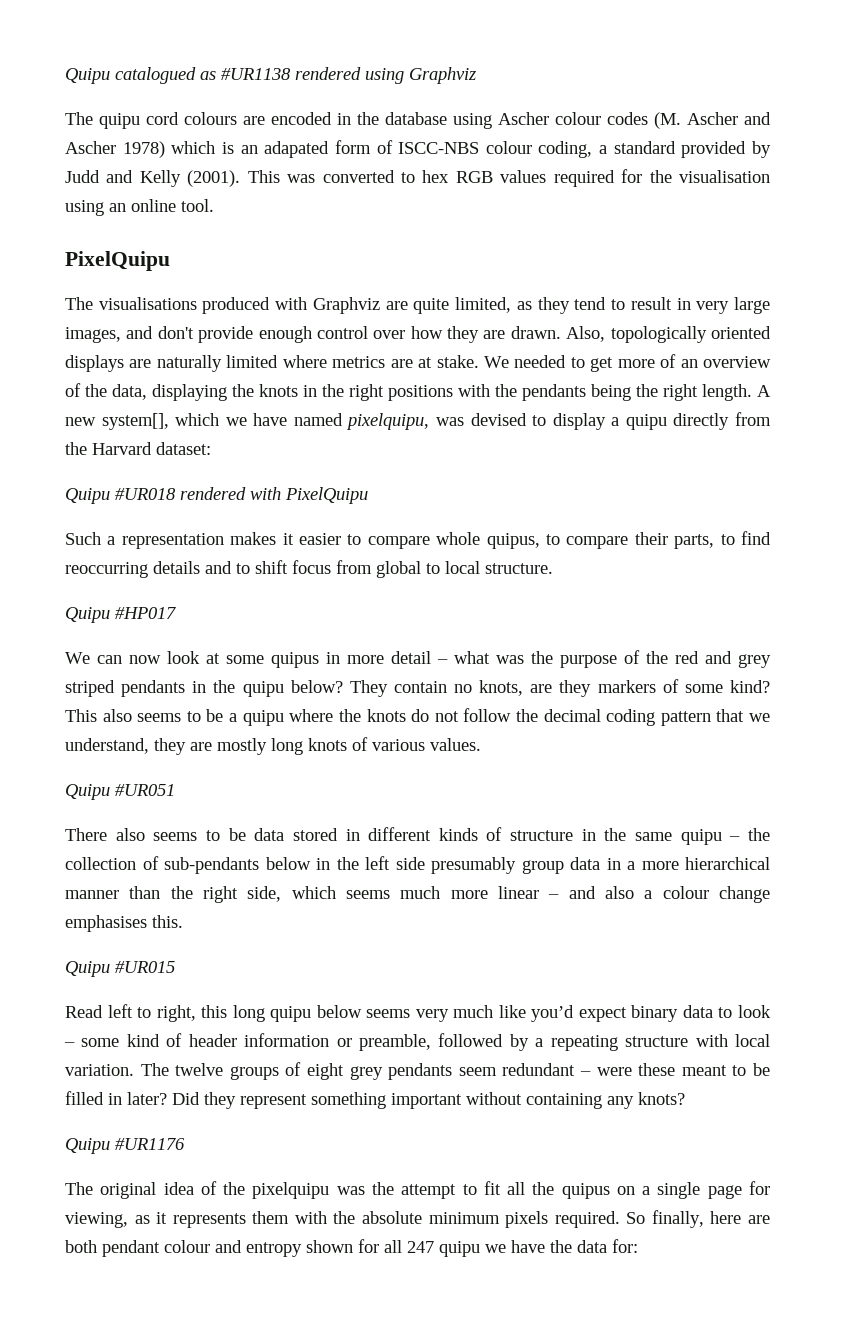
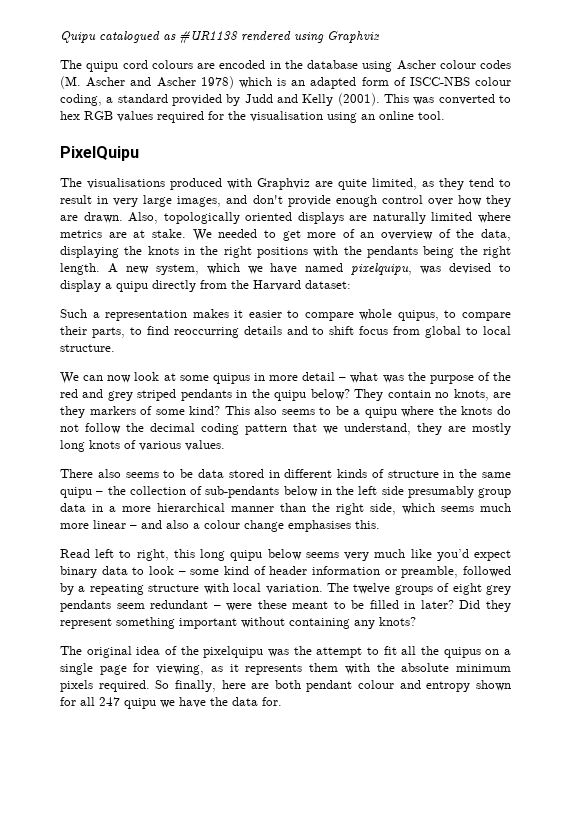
[264,141,330,158] adapated -> [310,77,357,89] adapted
[101,413,169,430] system[], -> [155,264,199,275] system,
[65,487,368,504] // Quipu #UR018 rendered with PixelQuipu -> (351, 284) none
[65,607,176,623] // Quipu #HP017 -> (115, 348) none
[65,784,175,800] // Quipu #UR051 -> (225, 445) none
[65,961,175,977] // Quipu #UR015 -> (380, 524) none
[65,1138,185,1154] // Quipu #UR1176 -> (416, 621) none
[612,1239,638,1253] for: -> [262,697,282,706] for.

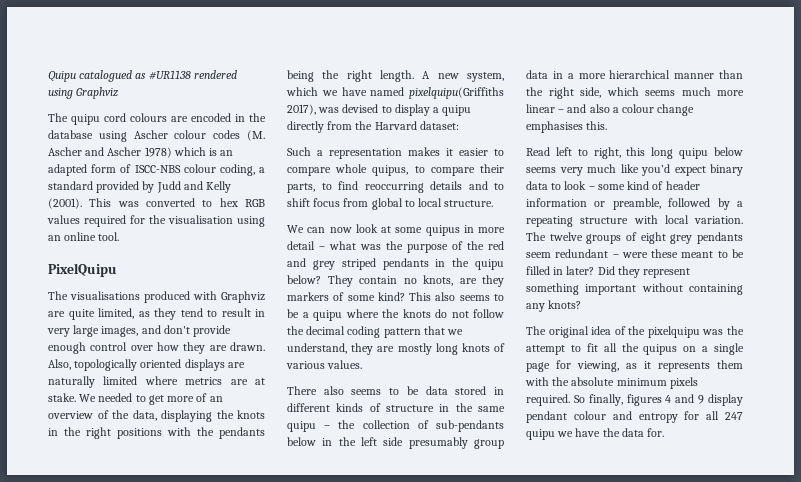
[351,263,413,275] pixelquipu, -> [409,87,504,99] [287,104,316,115] pixelquipu(Griffiths 2017),
[221,680,301,689] here are both -> [626,394,743,406] figures 4 and 9 display
[475,680,511,691] shown -> (678, 418) none

